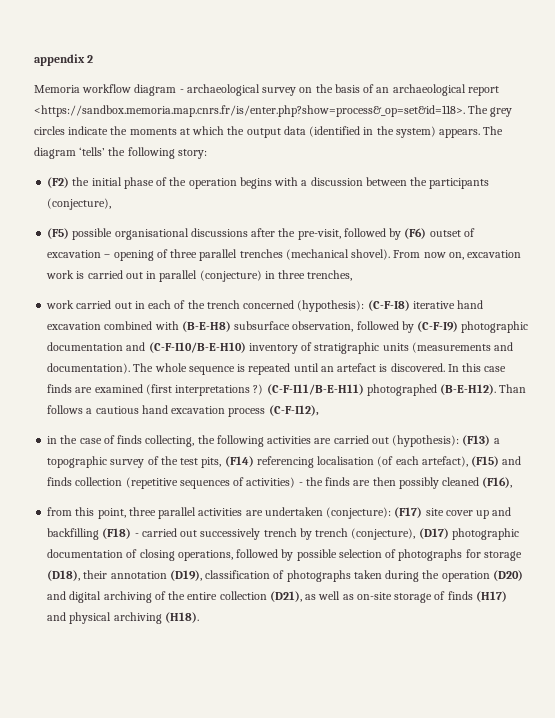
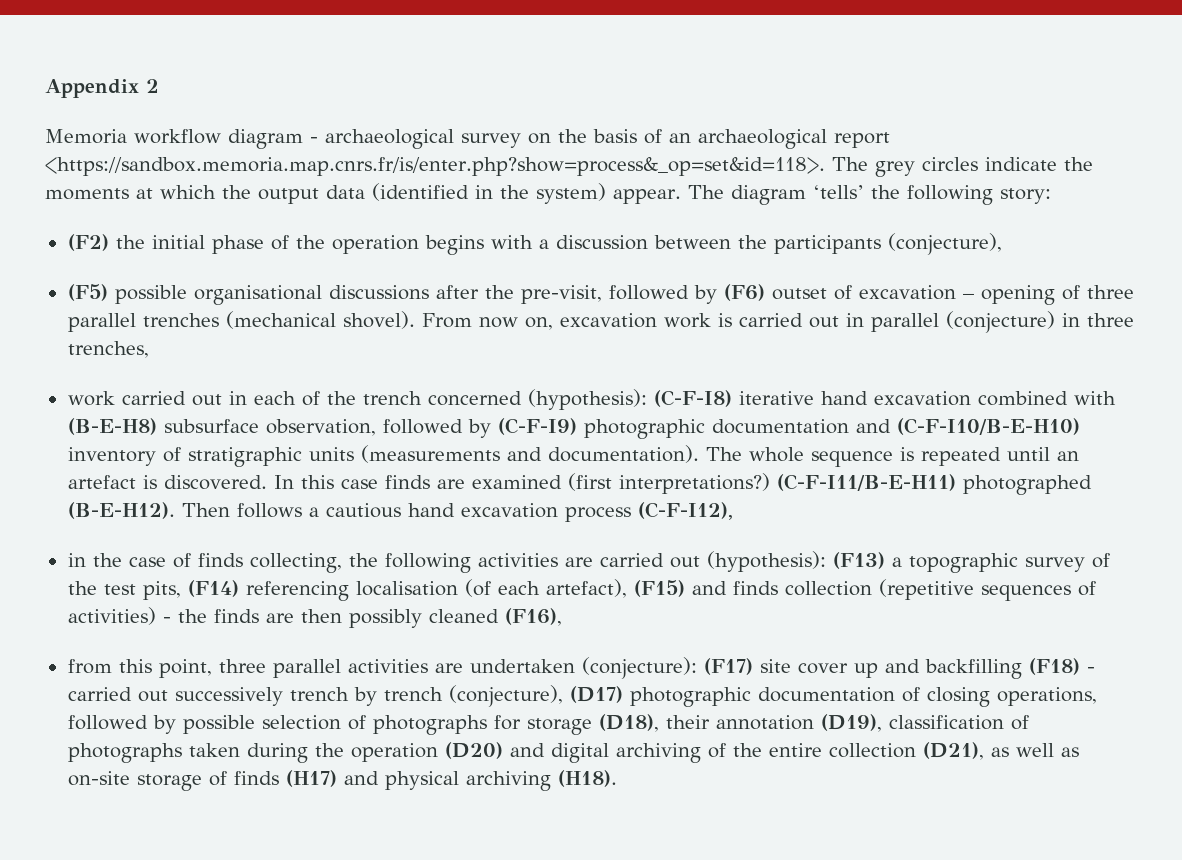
[34,54,85,66] appendix -> [45,79,139,98] Appendix
[439,129,481,138] appears. -> [613,189,681,204] appear.
[175,384,264,396] interpretations ?) -> [618,473,770,494] interpretations?)
[499,384,527,393] Than -> [181,503,230,517] Then

